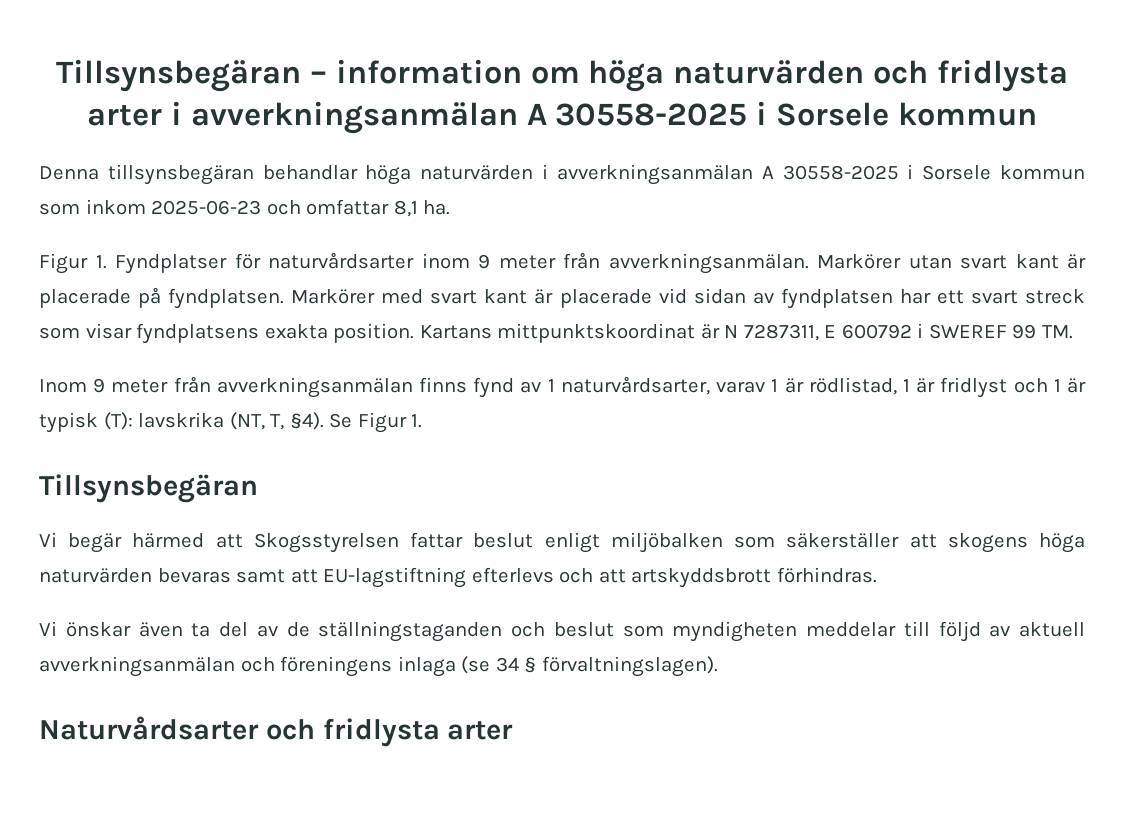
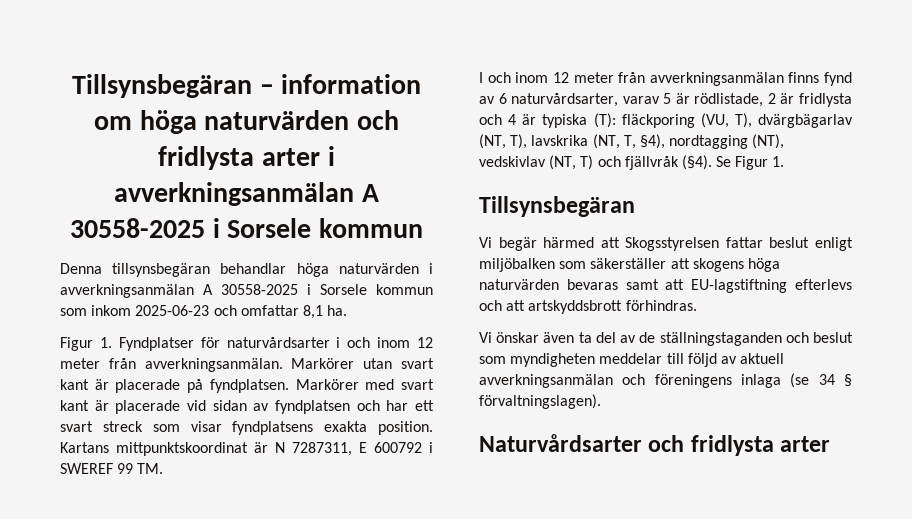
[421,253,490,269] inom 9 -> [336,337,433,348] i och inom 12
(893, 298) none -> [356,400,380,411] och
[39,378,106,393] Inom 9 -> [479,72,569,83] I och inom 12
[547,379,555,392] 1 -> [498,93,507,104] 6
[771,377,1086,398] [39,412,324,433] 1 är rödlistad, 1 är fridlyst och 1 är typisk (T): lavskrika (NT, T, §4). -> [663,93,852,107] [479,113,853,128] [479,134,785,149] [479,155,712,170] 5 är rödlistade, 2 är fridlysta och 4 är typiska (T): fläckporing (VU, T), dvärgbägarlav (NT, T), lavskrika (NT, T, §4), nordtagging (NT), vedskivlav (NT, T) och fjällvråk (§4).

